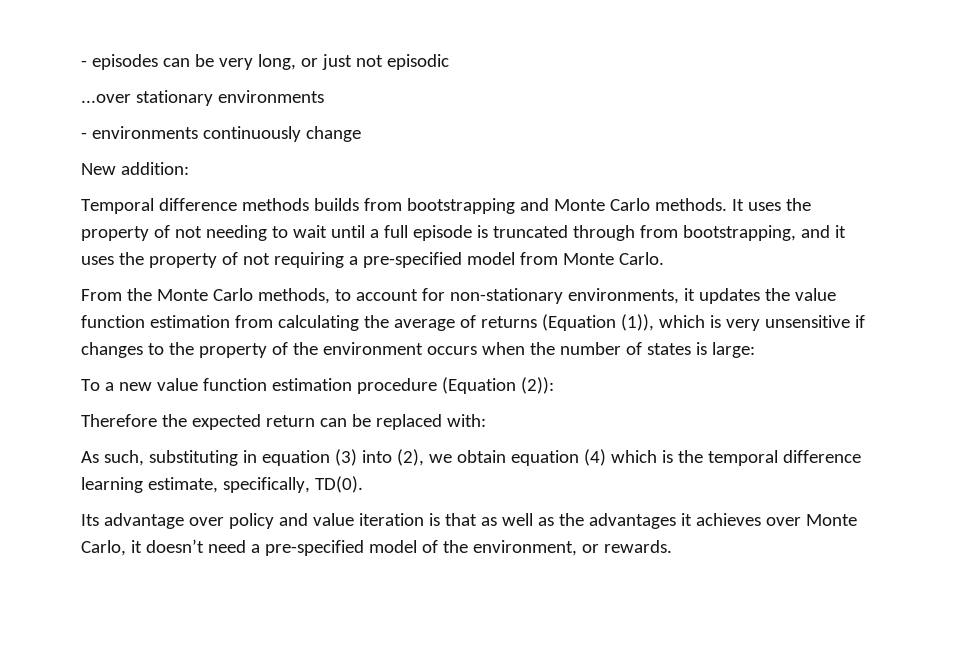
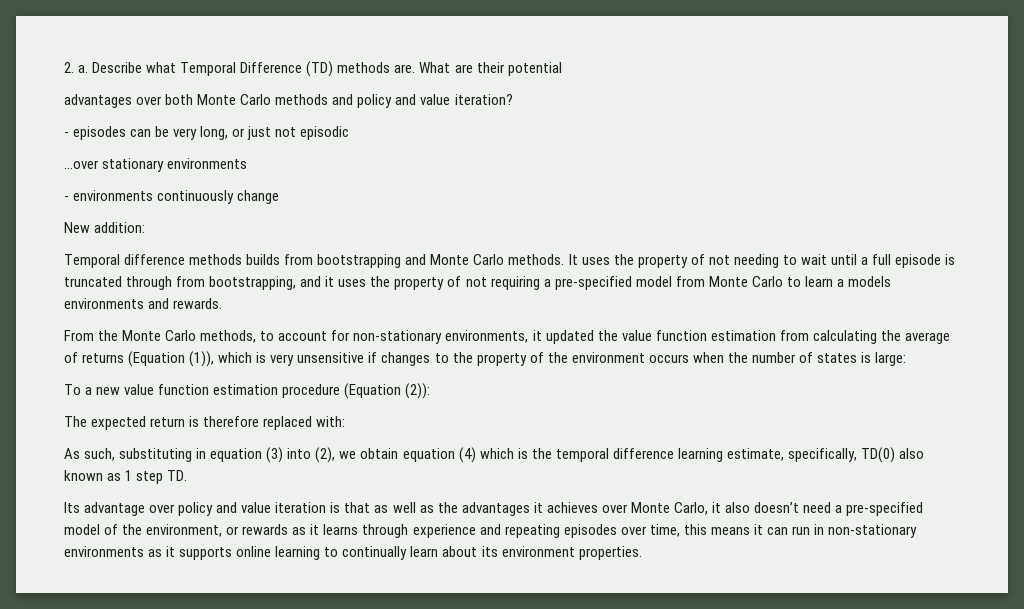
(81, 63) none -> [64,61,562,77] [64,94,513,108] 2. a. Describe what Temporal Difference (TD) methods are. What are their potential // advantages over both Monte Carlo methods and policy and value iteration? //
[618,252,664,265] Carlo. -> [751,276,892,287] [64,298,223,309] Carlo to learn a models environments and rewards.
[698,288,760,304] updates -> [545,330,594,344] updated
[81,414,371,430] Therefore the expected return can be -> [64,416,260,430] The expected return is therefore
[314,476,363,493] TD(0). -> [860,447,925,463] [64,470,188,484] TD(0) also known as 1 step TD.
(142, 546) none -> [724,502,750,513] also
[603,540,672,553] rewards. -> [242,524,918,538] [64,546,642,560] rewards as it learns through experience and repeating episodes over time, this means it can run in non-stationary environments as it supports online learning to continually learn about its environment properties.

